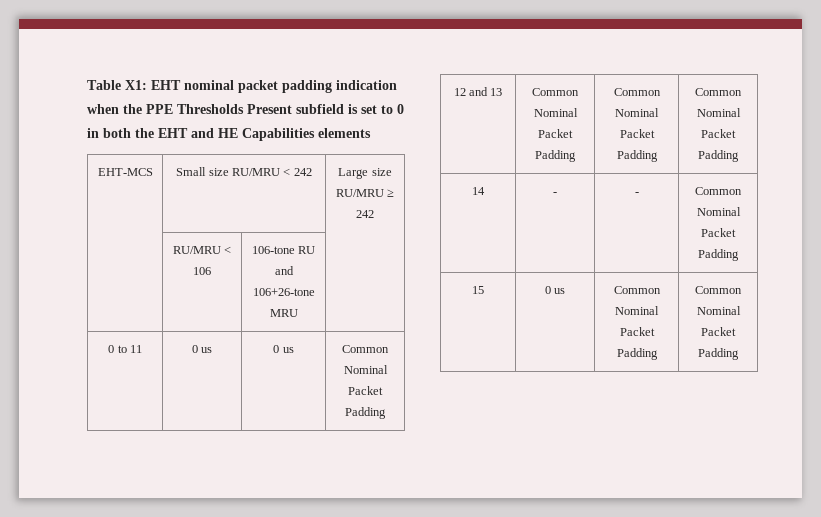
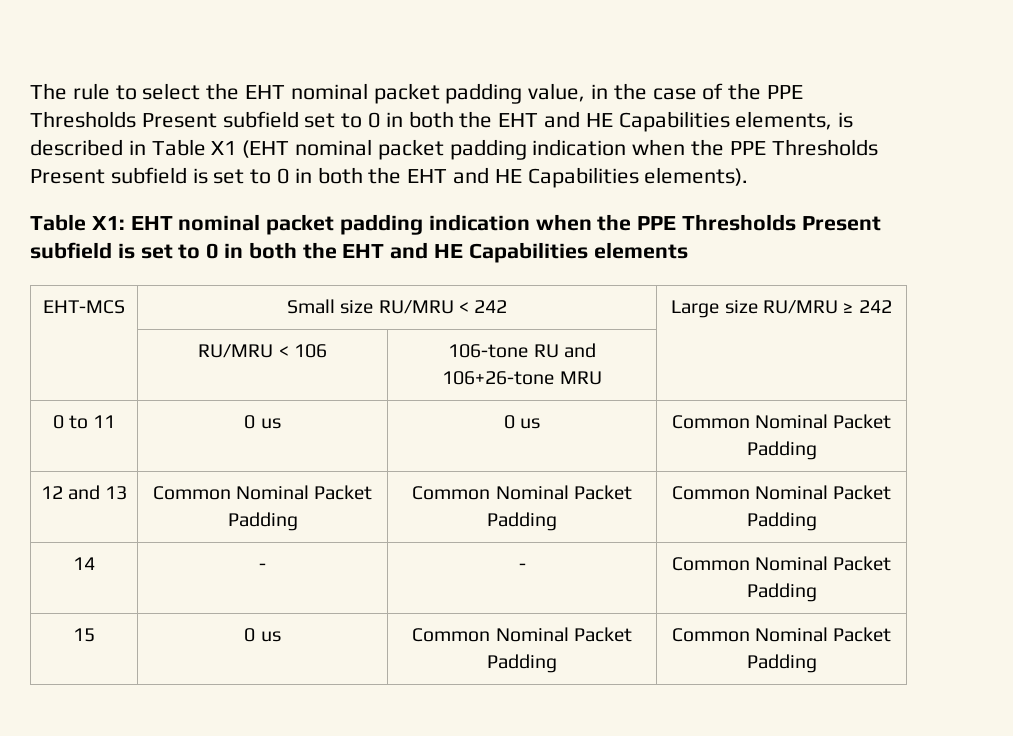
(87, 85) none -> [30,83,804,104] [30,111,854,132] [30,139,878,160] [30,167,749,188] The rule to select the EHT nominal packet padding value, in the case of the PPE Thresholds Present subfield set to 0 in both the EHT and HE Capabilities elements, is described in Table X1 (EHT nominal packet padding indication when the PPE Thresholds Present subfield is set to 0 in both the EHT and HE Capabilities elements). //

